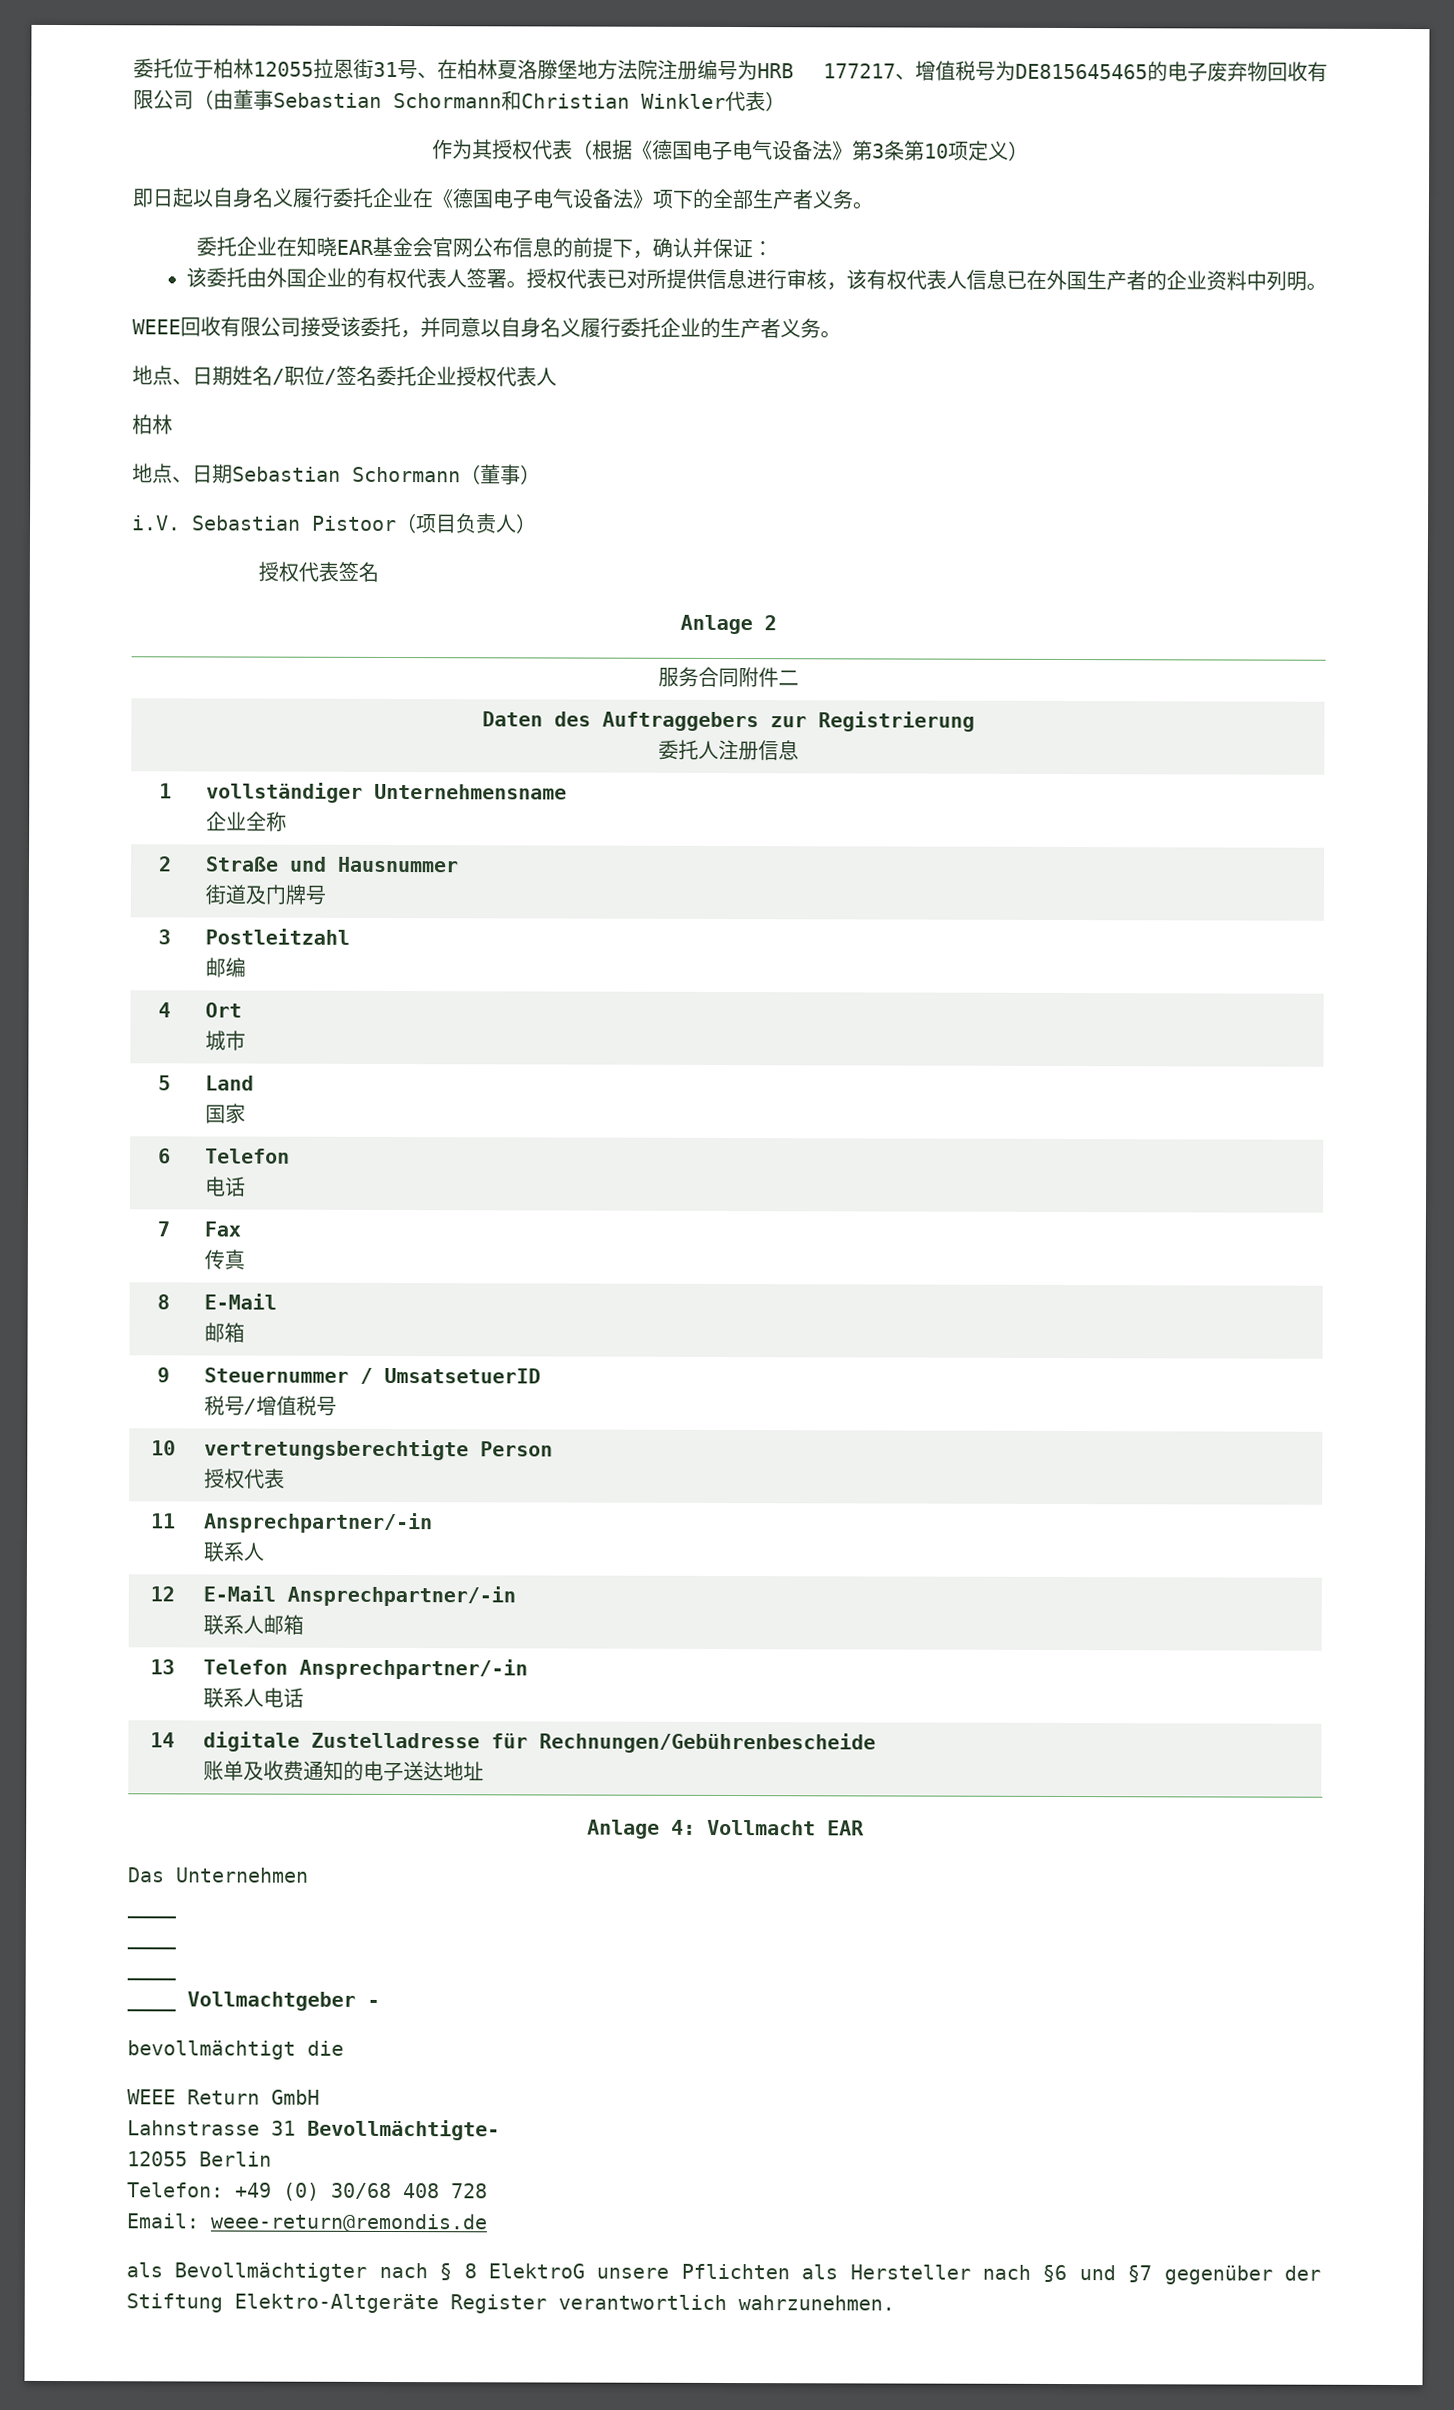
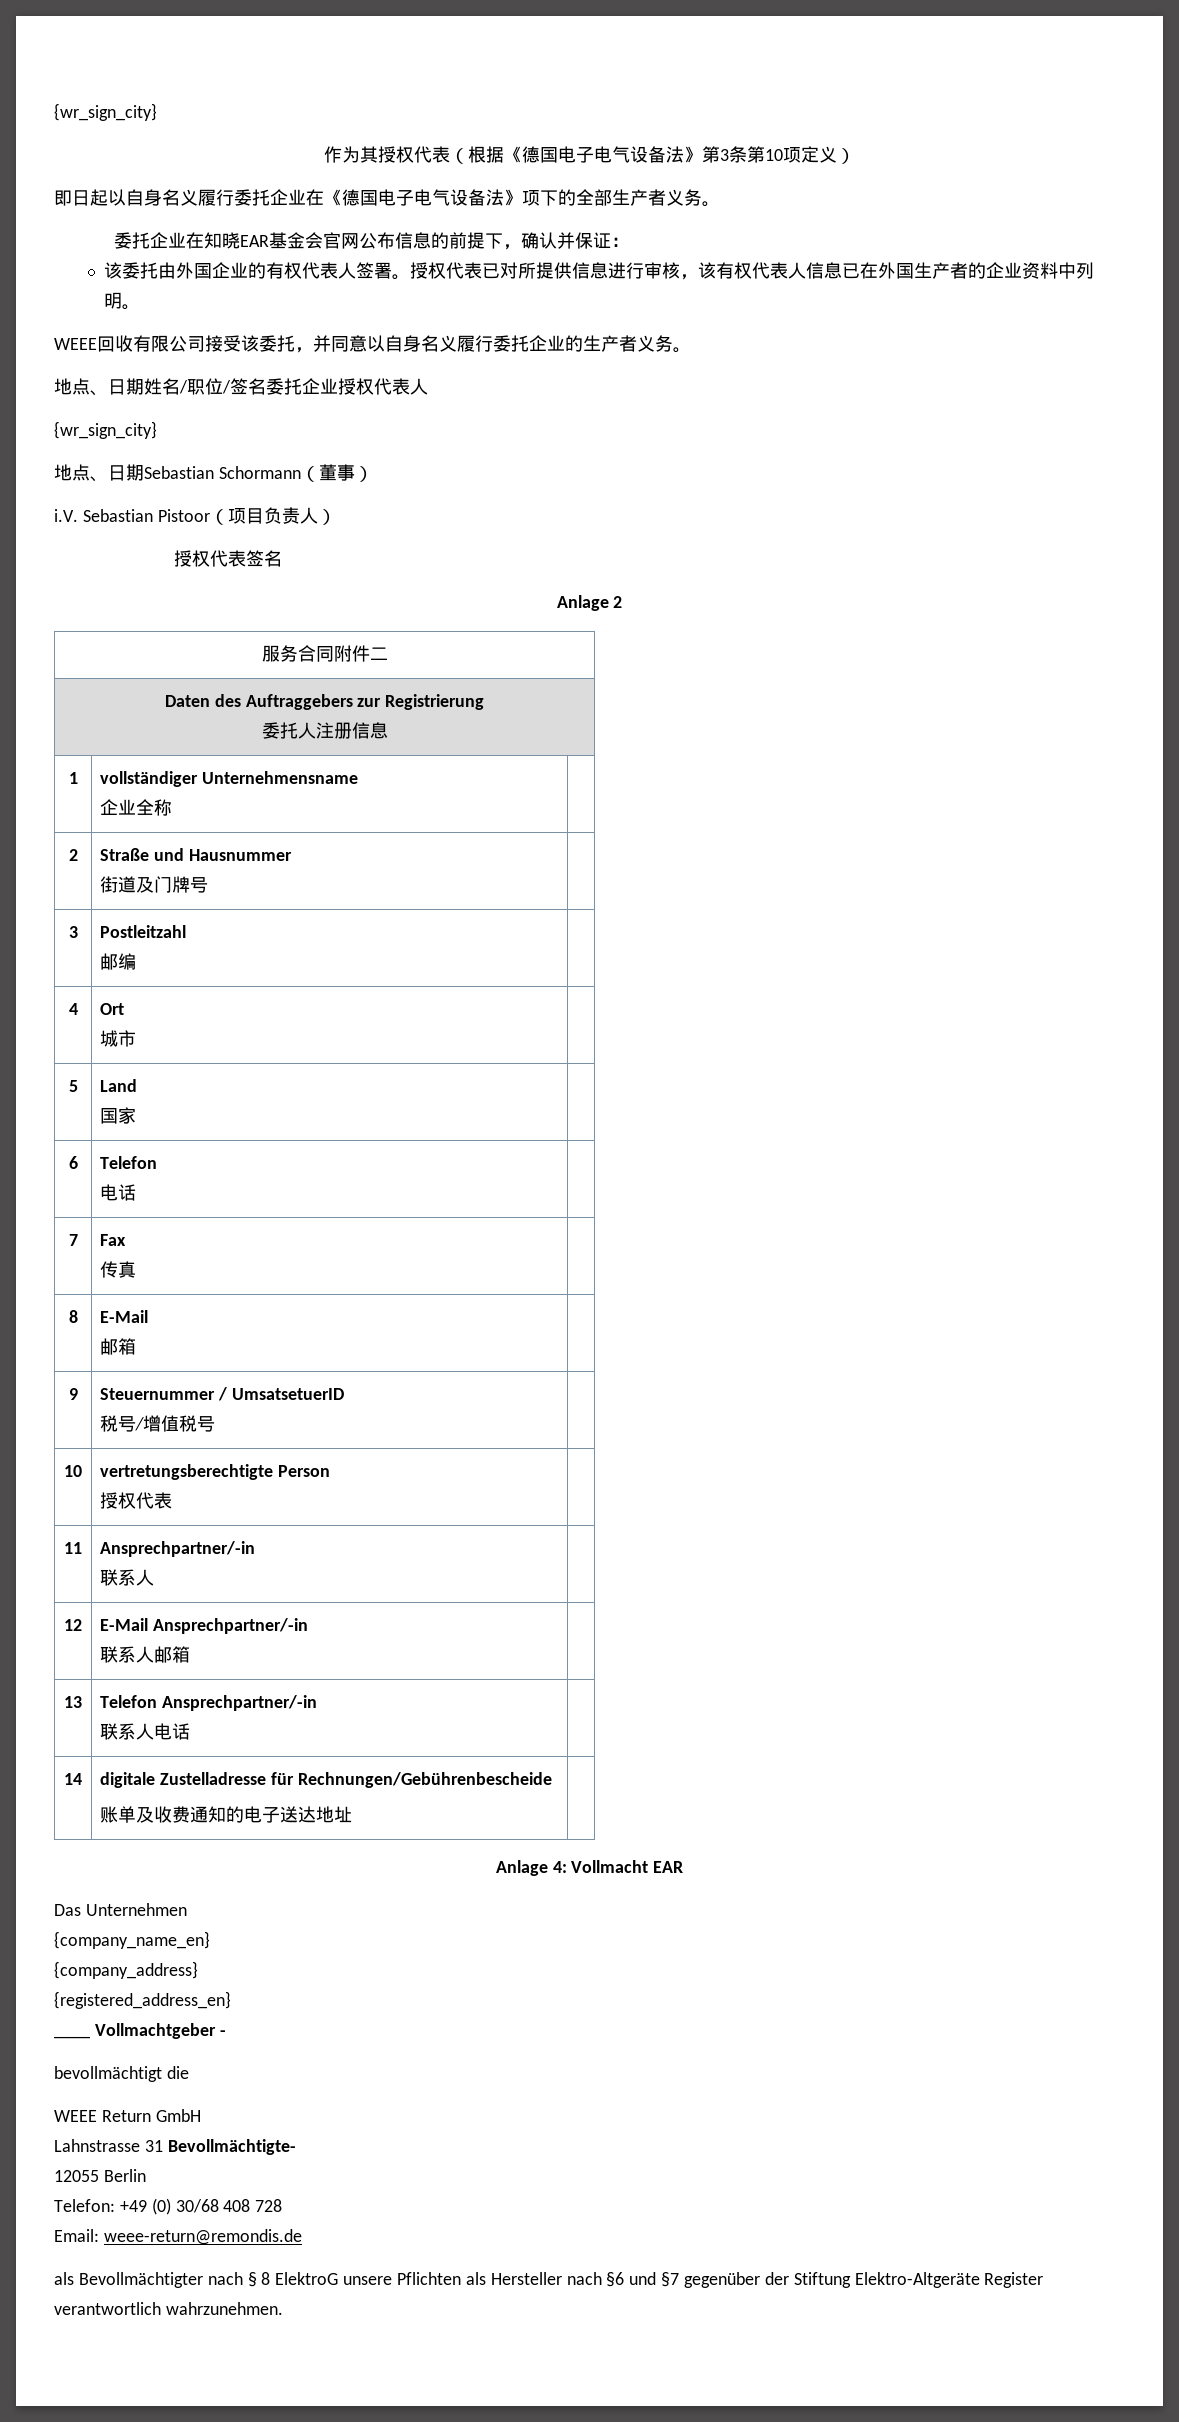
[133,58,1328,82] [133,89,786,112] 委托位于柏林12055拉恩街31号、在柏林夏洛滕堡地方法院注册编号为HRB 177217、增值税号为DE815645465的电子废弃物回收有限公司（由董事Sebastian Schormann和Christian Winkler代表） -> [54,103,157,121] {wr_sign_city}
[132,414,173,435] 柏林 -> [54,421,157,439] {wr_sign_city}
[127,1913,177,1919] [127,1944,177,1950] [127,1975,177,1981] ____ // ____ // ____ -> [54,1931,210,1949] [54,1961,198,1979] [54,1991,231,2009] {company_name_en} // {company_address} // {registered_address_en}

